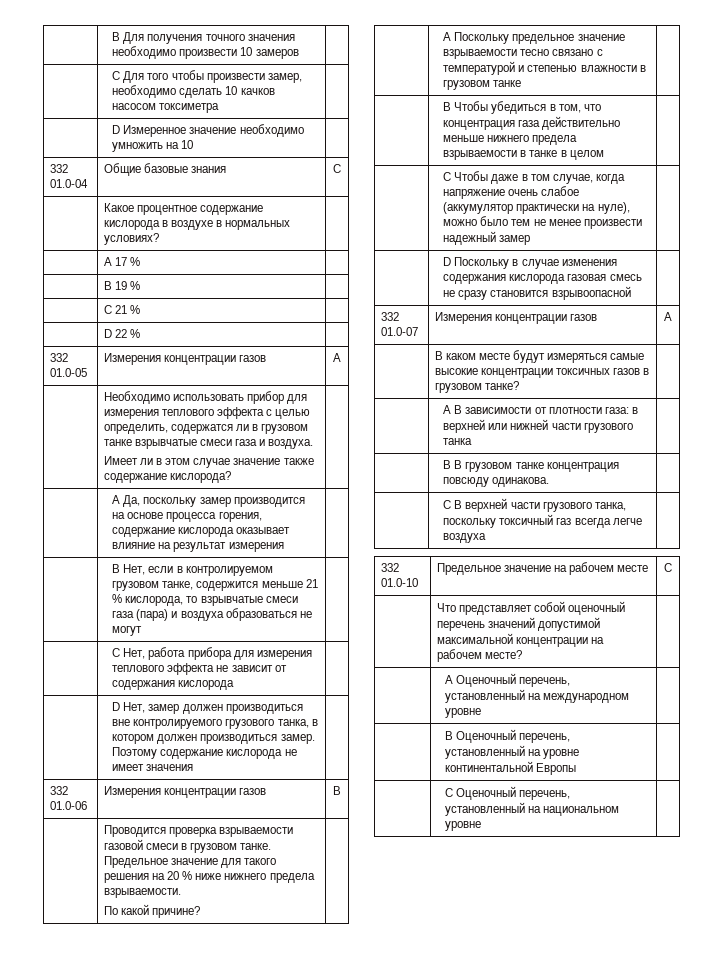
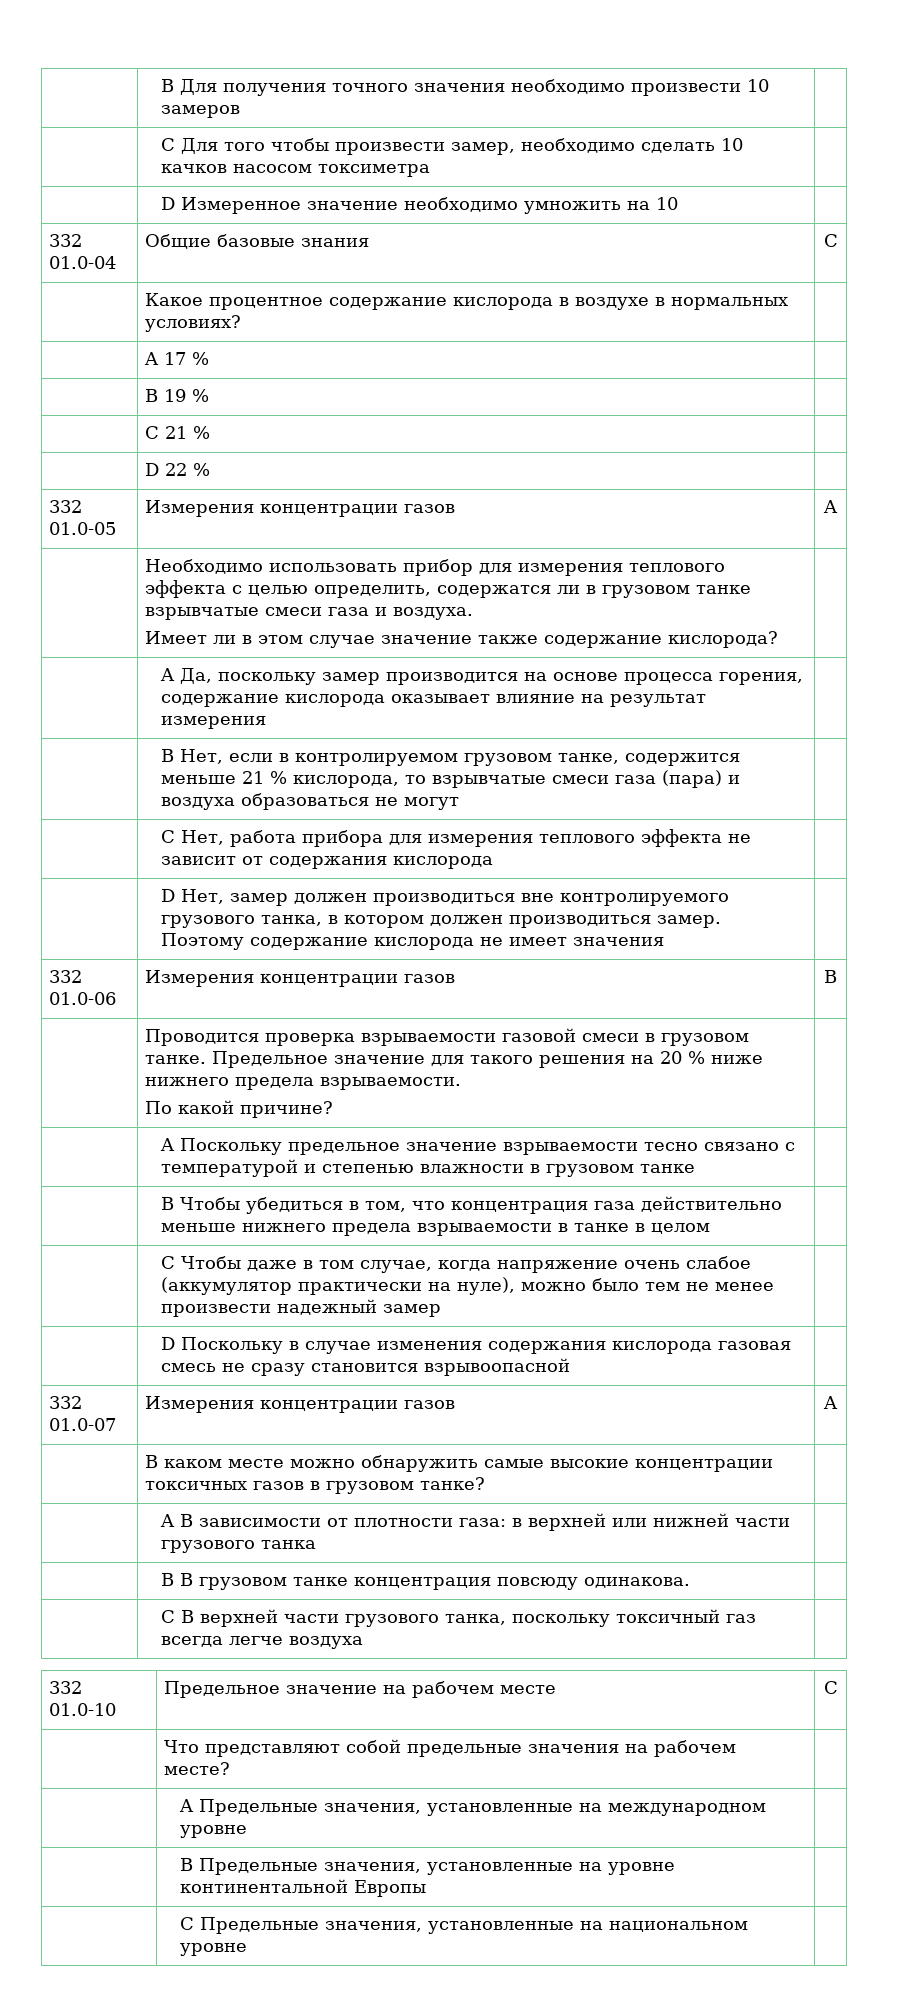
[513,350,608,363] будут измеряться -> [290,1455,479,1472] можно обнаружить
[458,601,626,615] [436,617,601,631] [436,633,588,647] представляет собой оценочный перечень значений допустимой максимальной концентрации -> [205,1739,620,1757] представляют собой предельные значения
[456,673,571,687] [445,689,526,703] Оценочный перечень, установленный -> [199,1799,574,1816] Предельные значения, установленные
[456,729,571,743] [445,745,526,759] Оценочный перечень, установленный -> [199,1858,574,1875] Предельные значения, установленные
[456,786,571,800] [445,802,526,816] Оценочный перечень, установленный -> [200,1917,575,1934] Предельные значения, установленные

